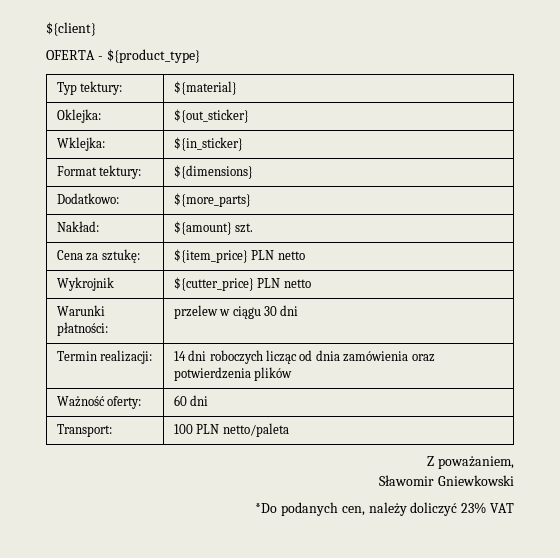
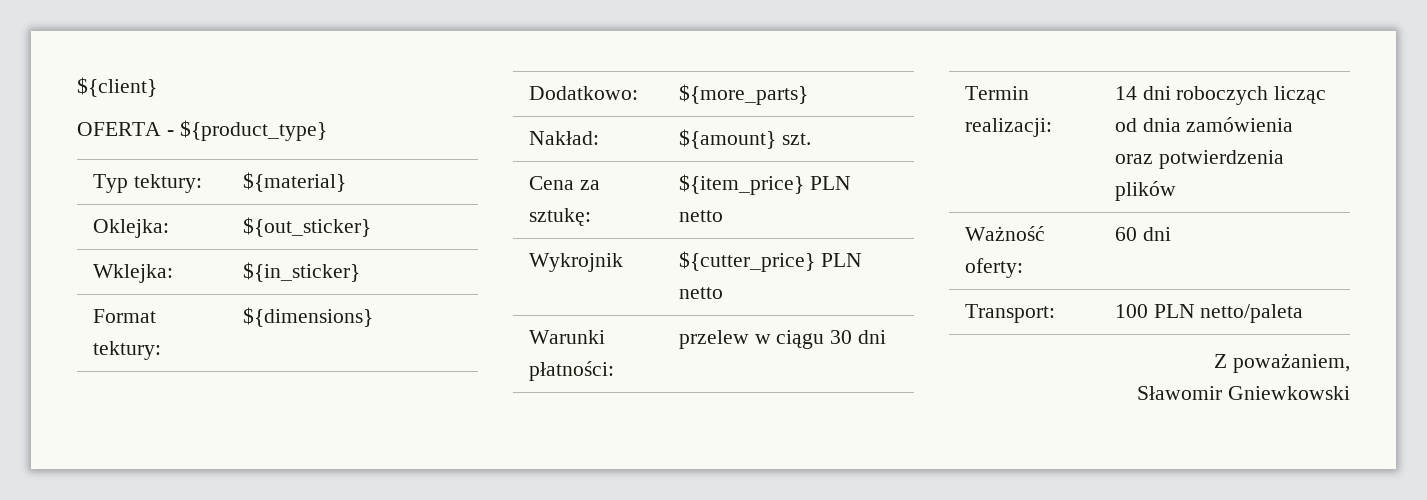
[255,502,514,516] // *Do podanych cen, należy doliczyć 23% VAT -> (1350, 393) none

